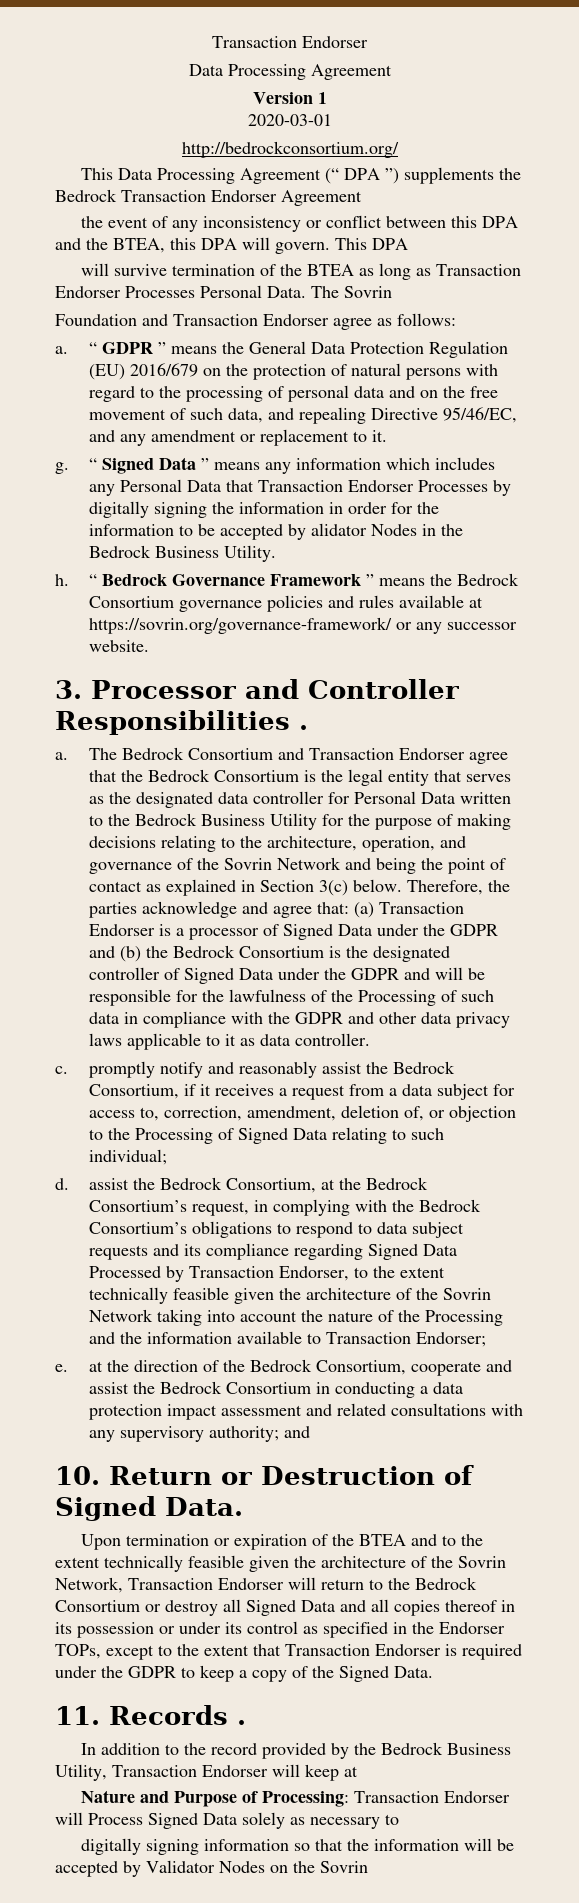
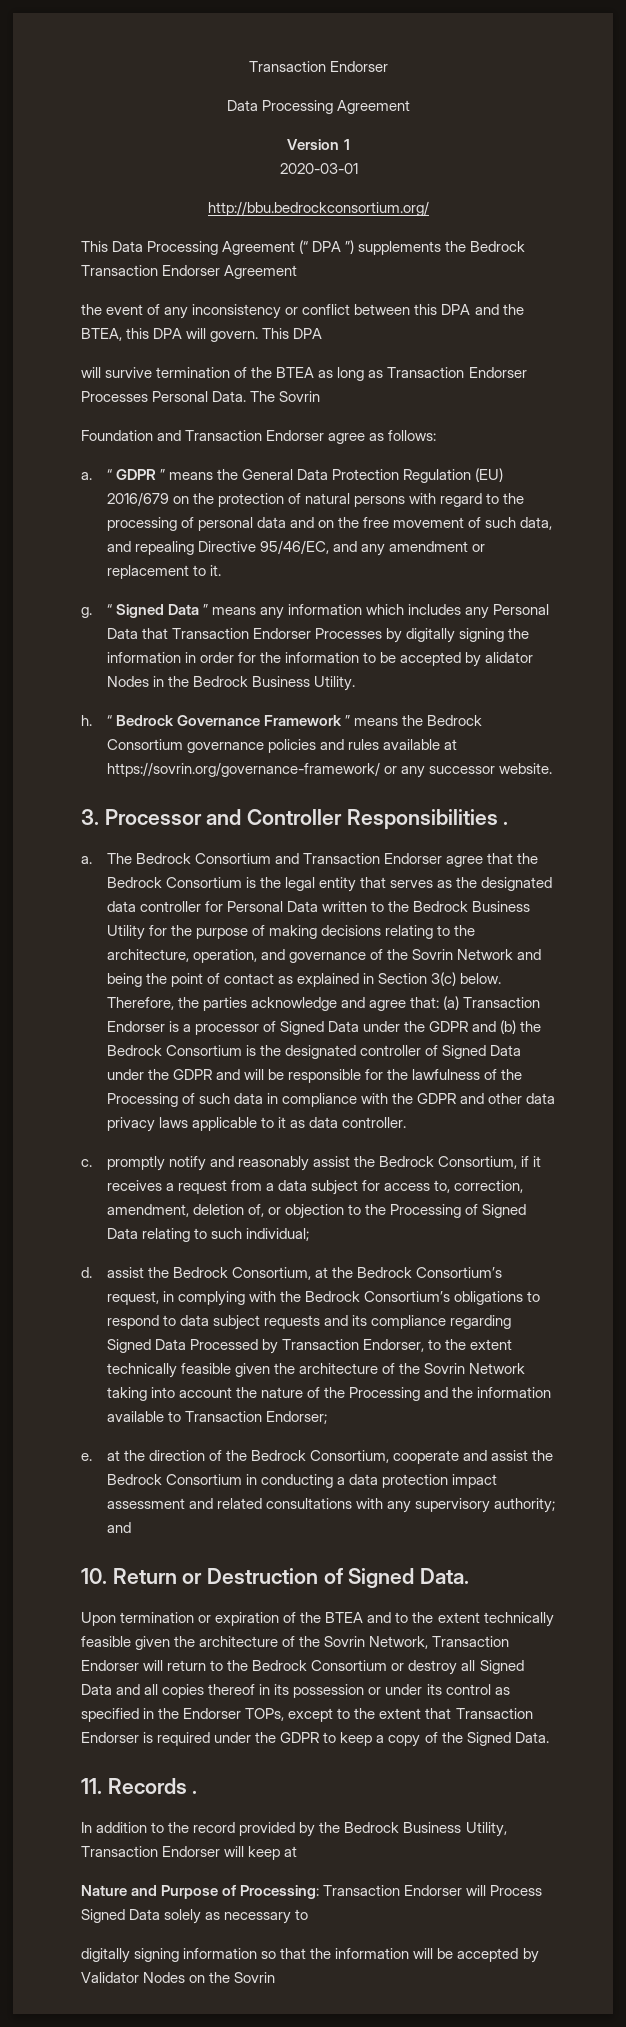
[181,141,399,158] http://bedrockconsortium.org/ -> [208,201,429,216] http://bbu.bedrockconsortium.org/

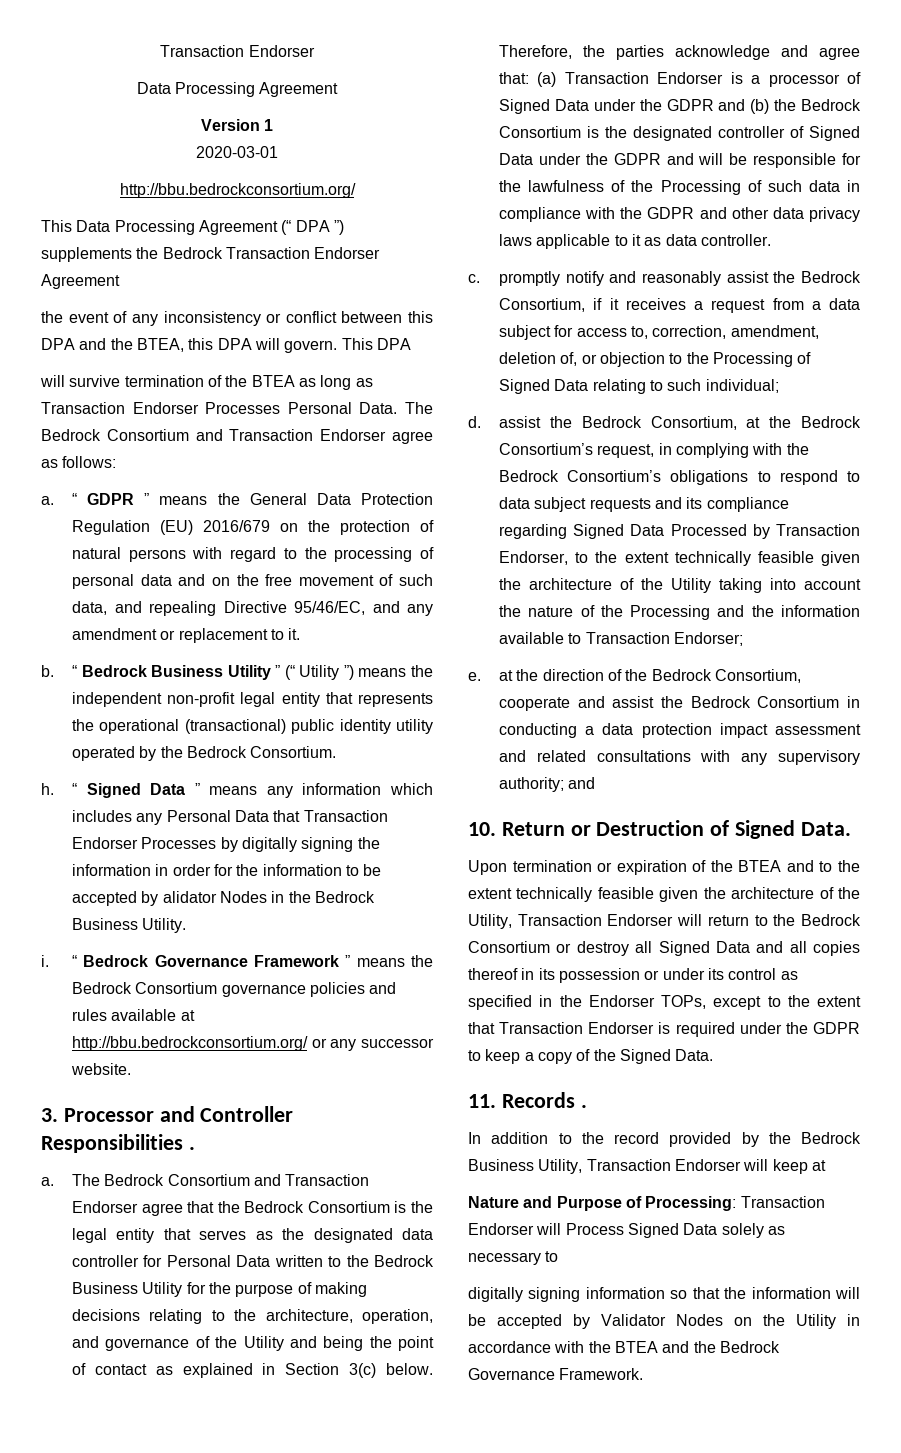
[279,391,321,402] [81,430,153,441] Sovrin // Foundation -> [41,429,189,441] Bedrock Consortium
[81,607,92,618] g. -> [41,665,434,680] [72,692,434,707] [72,719,433,734] [72,746,337,761] [41,783,54,795] b. “ Bedrock Business Utility ” (“ Utility ”) means the independent non-profit legal entity that represents the operational (transactional) public identity utility operated by the Bedrock Consortium. // h.
[81,715,92,726] h. -> [41,955,49,967] i.
[106,762,380,777] https://sovrin.org/governance-framework/ -> [72,1036,309,1051] http://bbu.bedrockconsortium.org/
[412,949,514,960] Sovrin Network -> [243,1336,284,1351] Utility
[424,1363,526,1374] Sovrin Network -> [671,578,712,593] Utility
[324,1636,429,1649] Sovrin Network, -> [468,914,512,929] Utility,
[234,1972,276,1983] Sovrin -> [796,1314,860,1329] [468,1341,780,1353] [468,1368,644,1380] Utility in accordance with the BTEA and the Bedrock Governance Framework.

